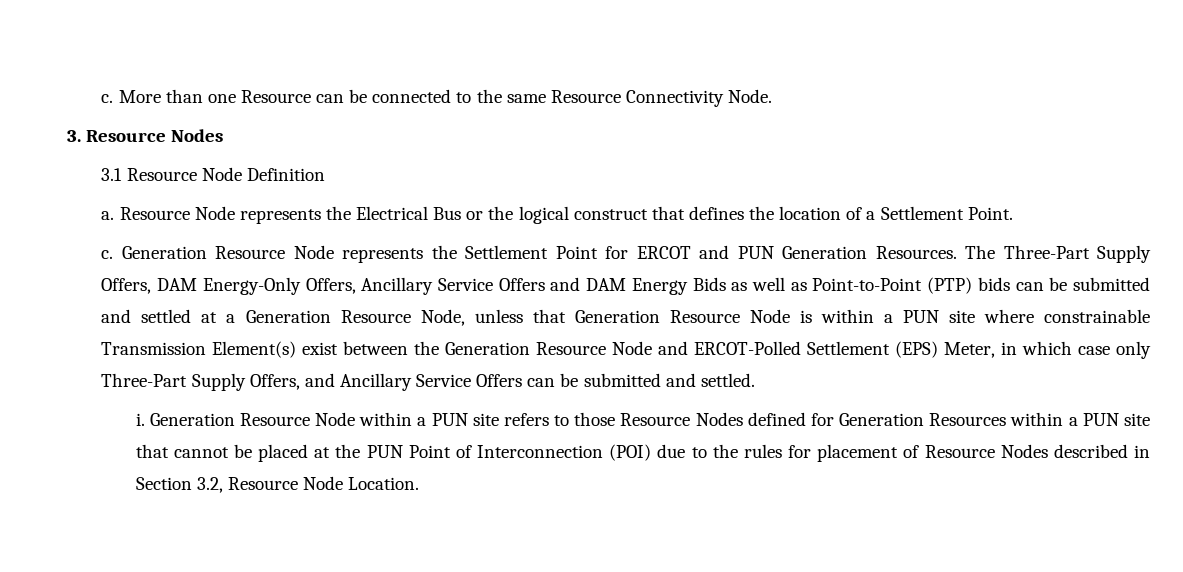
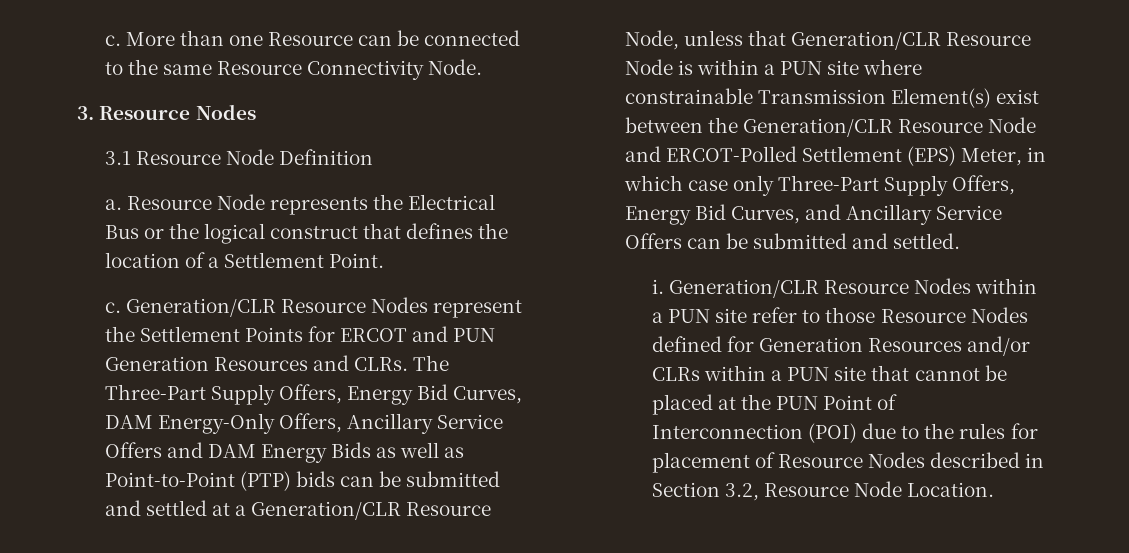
[121,245,424,263] Generation Resource Node represents -> [125,297,523,318] Generation/CLR Resource Nodes represent
[555,246,598,259] Point -> [244,327,303,342] Points
[875,246,957,259] Resources. -> [213,355,408,371] Resources and CLRs.
(152, 286) none -> [346,384,523,405] Energy Bid Curves,
[245,310,331,323] Generation -> [251,501,402,520] Generation/CLR
[574,310,660,323] Generation -> [790,31,941,50] Generation/CLR
[445,342,531,355] Generation -> [742,118,893,137] Generation/CLR
(300, 382) none -> [624,204,800,225] Energy Bid Curves,
[149,412,549,426] Generation Resource Node within a PUN site refers -> [668,278,1038,298] [651,307,798,323] Generation/CLR Resource Nodes within a PUN site refer
(1007, 419) none -> [967,336,1031,356] [651,367,700,381] and/or CLRs

